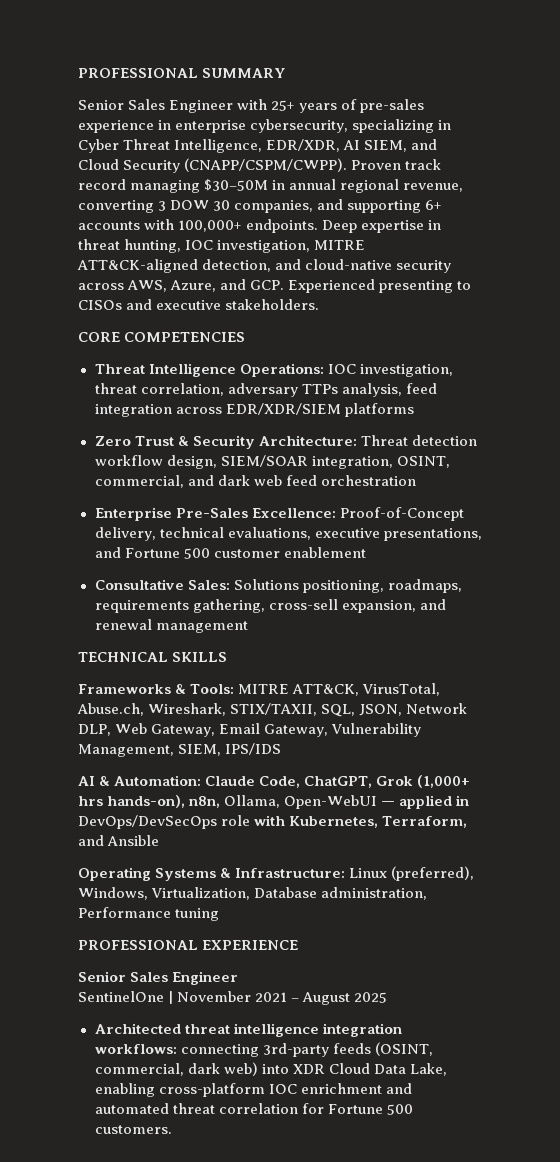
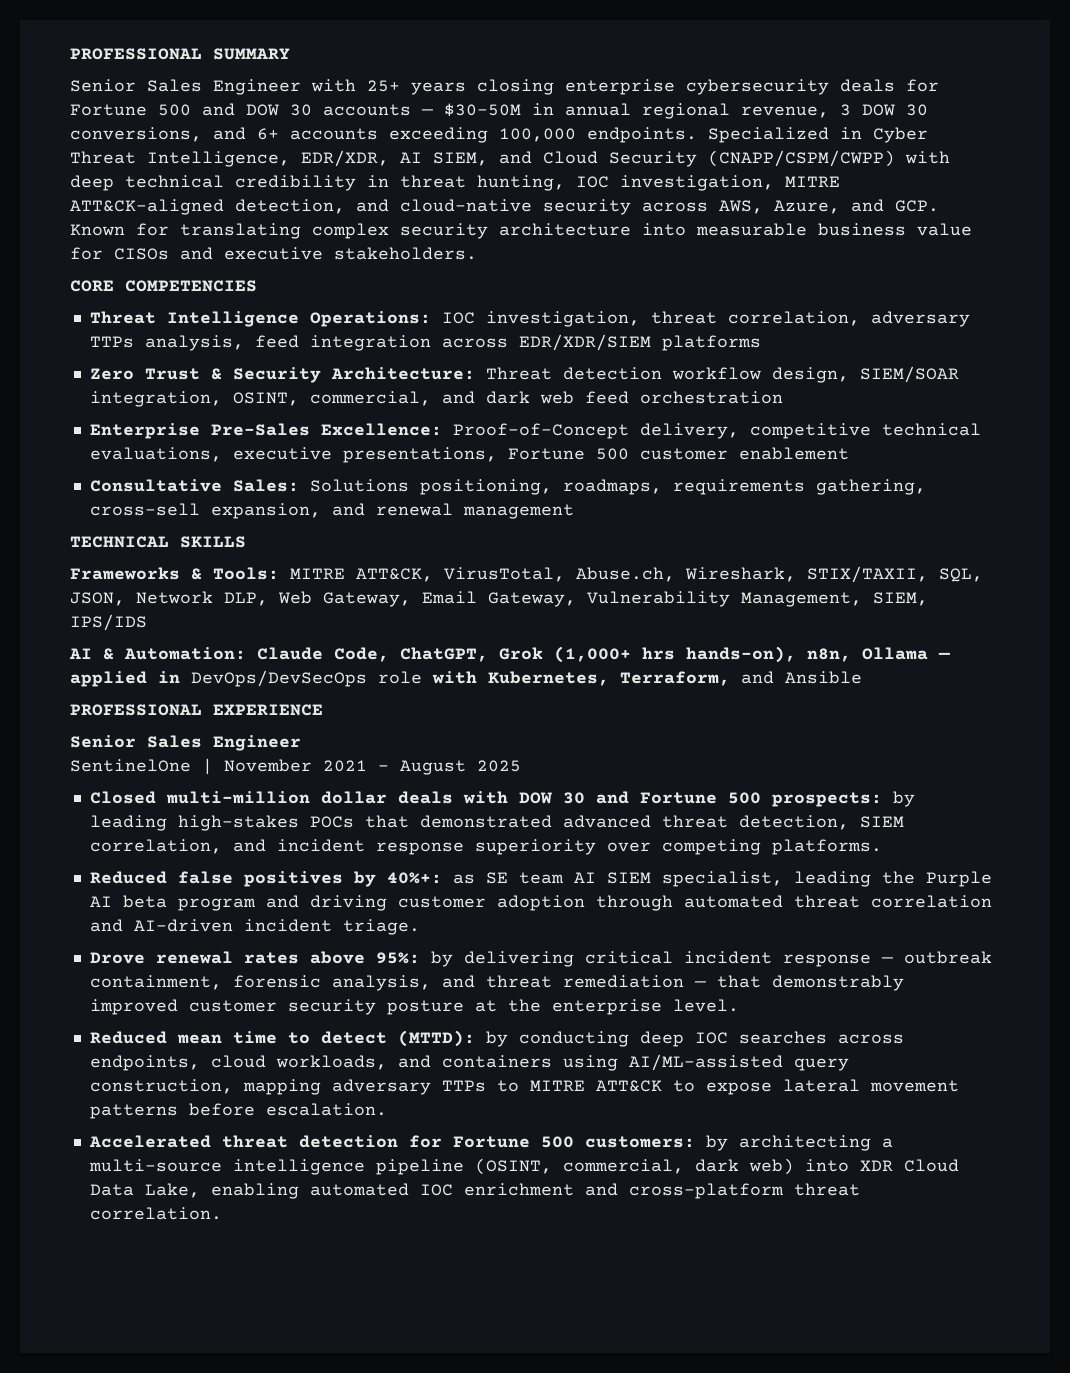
[341,99,425,113] [78,119,435,133] of pre-sales experience in enterprise cybersecurity, specializing -> [477,79,939,95] [70,103,928,119] [70,127,829,143] closing enterprise cybersecurity deals for Fortune 500 and DOW 30 accounts — $30–50M in annual regional revenue, 3 DOW 30 conversions, and 6+ accounts exceeding 100,000 endpoints. Specialized
[184,158,442,172] [78,179,464,193] [78,199,443,213] [78,219,425,233] (CNAPP/CSPM/CWPP). Proven track record managing $30–50M in annual regional revenue, converting 3 DOW 30 companies, and supporting 6+ accounts with 100,000+ endpoints. Deep expertise -> [708,150,950,167] [70,175,356,191] (CNAPP/CSPM/CWPP) with deep technical credibility
[288,279,472,293] Experienced presenting to -> [70,223,972,239] [70,247,103,260] Known for translating complex security architecture into measurable business value for
(156, 534) none -> [749,423,871,439] competitive
[94,547,121,558] and -> (497, 455) none
[224,795,378,809] Ollama, Open-WebUI -> [862,647,928,660] Ollama
[78,866,475,881] [78,887,428,900] [78,907,220,921] // Operating Systems & Infrastructure: Linux (preferred), Windows, Virtualization, Database administration, Performance tuning -> (862, 677) none
[94,1023,402,1037] [94,1043,371,1057] Architected threat intelligence integration workflows: connecting 3rd-party feeds -> [89,791,915,807] [89,815,904,831] [89,839,882,855] [89,871,992,887] [89,895,992,911] [89,919,420,935] [89,951,992,967] [89,975,904,991] [89,999,739,1015] [89,1030,904,1047] [89,1054,849,1071] [89,1079,959,1095] [89,1103,387,1119] [88,1135,893,1151] [88,1159,464,1175] Closed multi-million dollar deals with DOW 30 and Fortune 500 prospects: by leading high-stakes POCs that demonstrated advanced threat detection, SIEM correlation, and incident response superiority over competing platforms. // Reduced false positives by 40%+: as SE team AI SIEM specialist, leading the Purple AI beta program and driving customer adoption through automated threat correlation and AI-driven incident triage. // Drove renewal rates above 95%: by delivering critical incident response — outbreak containment, forensic analysis, and threat remediation — that demonstrably improved customer security posture at the enterprise level. // Reduced mean time to detect (MTTD): by conducting deep IOC searches across endpoints, cloud workloads, and containers using AI/ML-assisted query construction, mapping adversary TTPs to MITRE ATT&CK to expose lateral movement patterns before escalation. // Accelerated threat detection for Fortune 500 customers: by architecting a multi-source intelligence pipeline
[158,1083,265,1097] cross-platform -> [309,1183,409,1196] automated
[94,1103,413,1115] [94,1125,172,1134] automated threat correlation for Fortune 500 customers. -> [628,1183,860,1199] [89,1207,222,1220] cross-platform threat correlation.

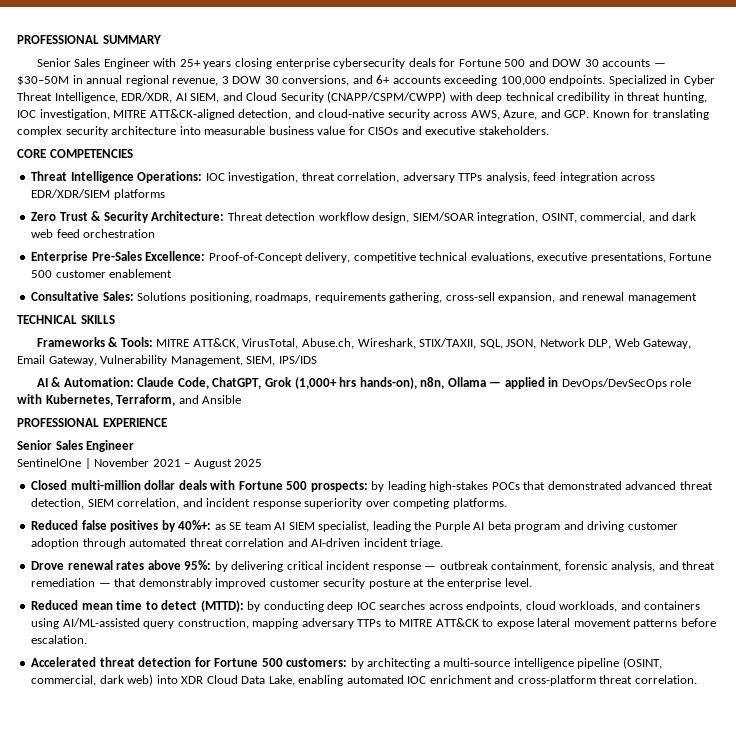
[518,791,629,804] DOW 30 and -> (236, 485) none

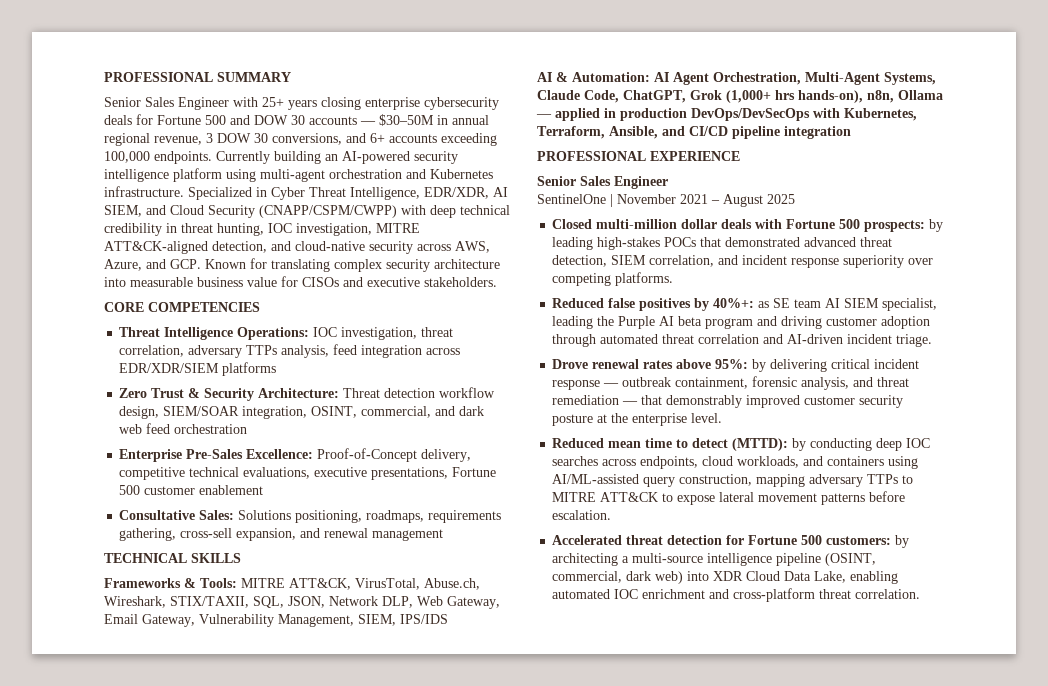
(606, 80) none -> [216,151,458,164] [104,168,493,182] [104,186,184,197] Currently building an AI-powered security intelligence platform using multi-agent orchestration and Kubernetes infrastructure.
(134, 382) none -> [654,72,936,85] AI Agent Orchestration, Multi-Agent Systems,
[561,378,692,389] DevOps/DevSecOps role -> [620,108,810,121] production DevOps/DevSecOps
[178,395,242,404] and Ansible -> [609,126,851,139] Ansible, and CI/CD pipeline integration

